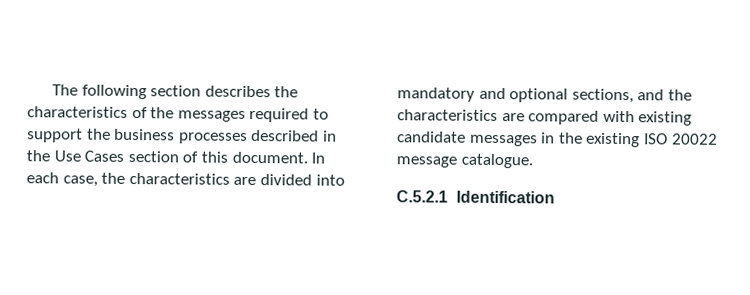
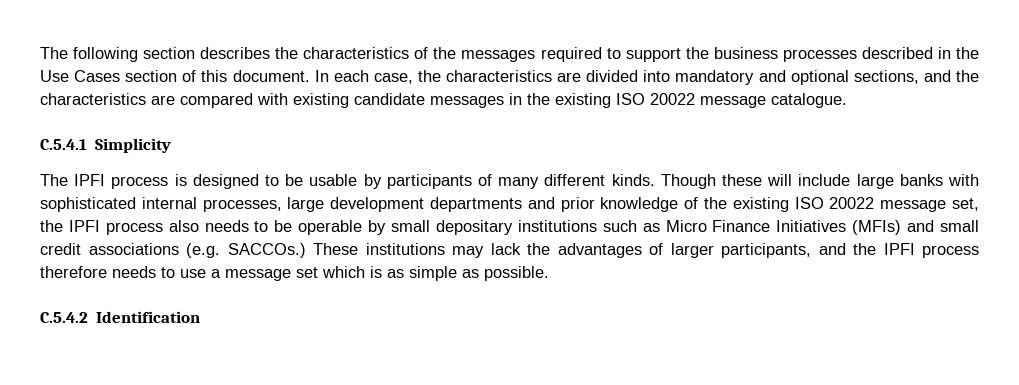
[396,190,448,203] C.5.2.1 -> [40,138,172,153] [40,174,980,189] [40,197,979,212] [40,220,980,235] [40,243,979,258] [40,266,549,281] [40,312,88,323] C.5.4.1 Simplicity // The IPFI process is designed to be usable by participants of many different kinds. Though these will include large banks with sophisticated internal processes, large development departments and prior knowledge of the existing ISO 20022 message set, the IPFI process also needs to be operable by small depositary institutions such as Micro Finance Initiatives (MFIs) and small credit associations (e.g. SACCOs.) These institutions may lack the advantages of larger participants, and the IPFI process therefore needs to use a message set which is as simple as possible. // C.5.4.2

